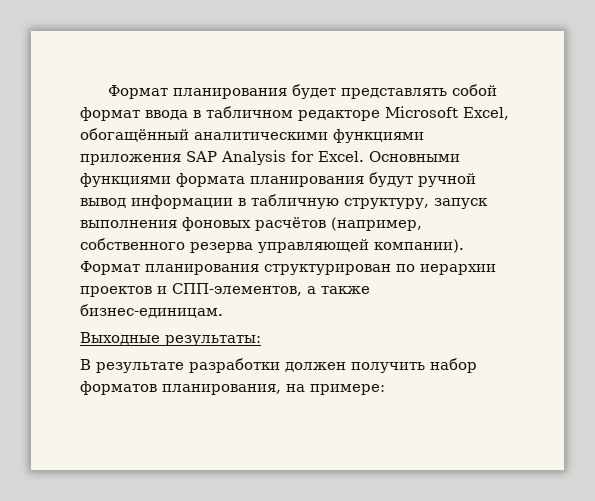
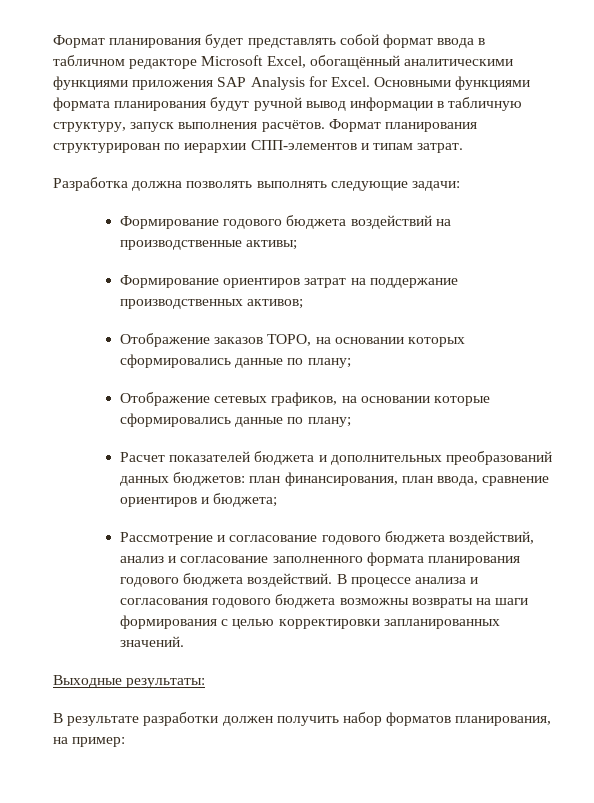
[182,217,422,231] [80,238,464,253] фоновых расчётов (например, собственного резерва управляющей компании). -> [261,120,325,132] расчётов.
[80,283,370,297] [80,304,223,318] проектов и СПП-элементов, а также бизнес-единицам. -> [250,140,464,153] [53,177,460,191] [119,215,451,229] [119,240,298,250] [119,275,458,288] [119,299,304,309] [119,333,465,347] [119,354,351,368] [119,392,490,406] [119,413,351,427] [119,451,552,465] [119,472,550,486] [119,493,278,507] [119,531,534,545] [119,552,520,566] [119,573,479,587] [119,594,529,608] [119,615,500,629] [119,636,184,647] СПП-элементов и типам затрат. // Разработка должна позволять выполнять следующие задачи: // Формирование годового бюджета воздействий на производственные активы; // Формирование ориентиров затрат на поддержание производственных активов; // Отображение заказов ТОРО, на основании которых сформировались данные по плану; // Отображение сетевых графиков, на основании которые сформировались данные по плану; // Расчет показателей бюджета и дополнительных преобразований данных бюджетов: план финансирования, план ввода, сравнение ориентиров и бюджета; // Рассмотрение и согласование годового бюджета воздействий, анализ и согласование заполненного формата планирования годового бюджета воздействий. В процессе анализа и согласования годового бюджета возможны возвраты на шаги формирования с целью корректировки запланированных значений.
[310,384,385,395] примере: -> [72,737,126,747] пример:

